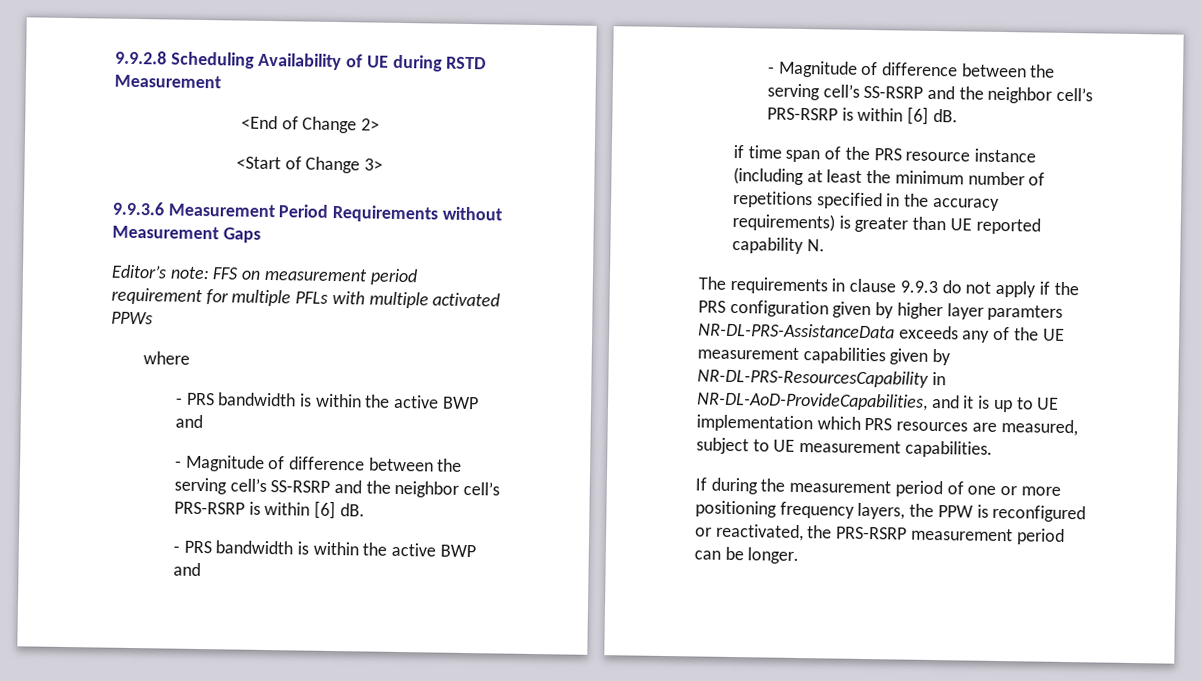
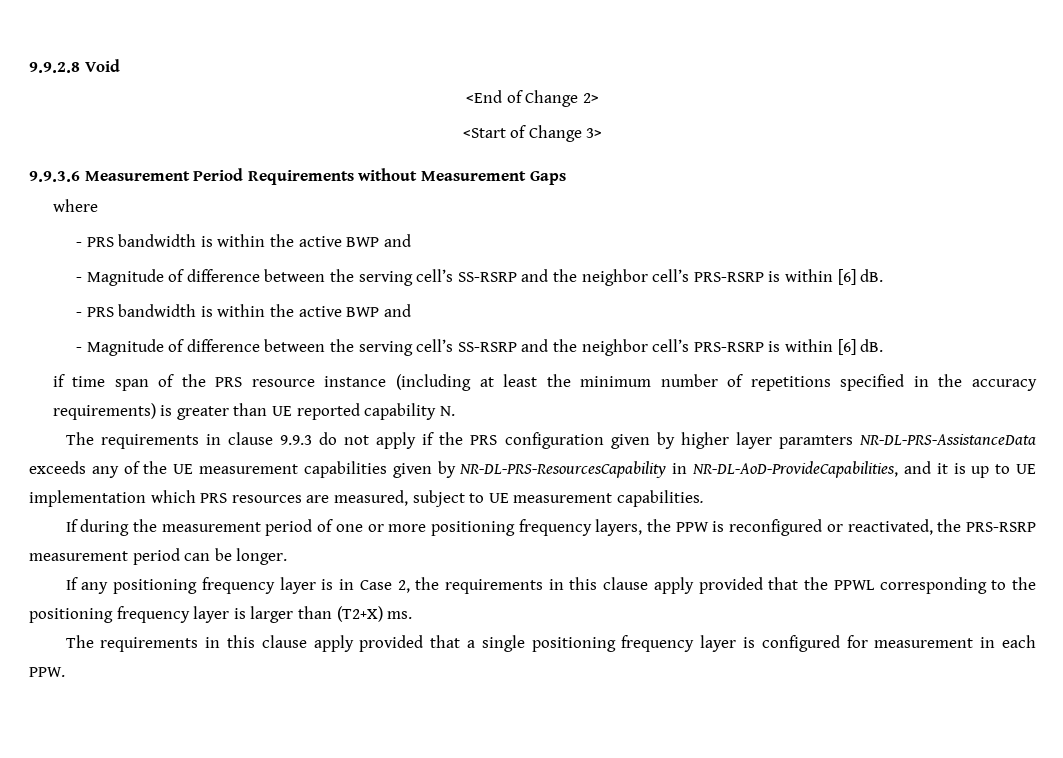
[170,51,487,72] [114,74,221,89] Scheduling Availability of UE during RSTD Measurement -> [84,59,120,72] Void
[111,264,418,286] [111,287,501,309] [111,311,153,325] // Editor’s note: FFS on measurement period requirement for multiple PFLs with multiple activated PPWs -> (566, 178) none
(800, 556) none -> [65,577,1036,594] [29,606,413,623] [65,635,1037,652] [29,667,65,677] // If any positioning frequency layer is in Case 2, the requirements in this clause apply provided that the PPWL corresponding to the positioning frequency layer is larger than (T2+X) ms. // The requirements in this clause apply provided that a single positioning frequency layer is configured for measurement in each PPW.

